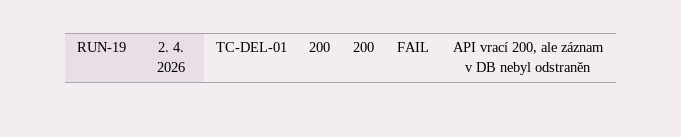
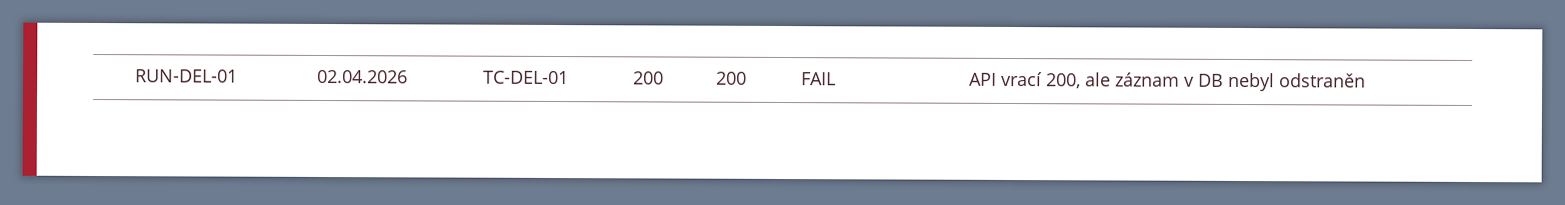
[76,42,126,52] [157,42,184,52] [156,62,185,72] RUN-19 | 2. 4. 2026 -> [134,69,238,83] [316,69,408,84] RUN-DEL-01 | 02.04.2026

